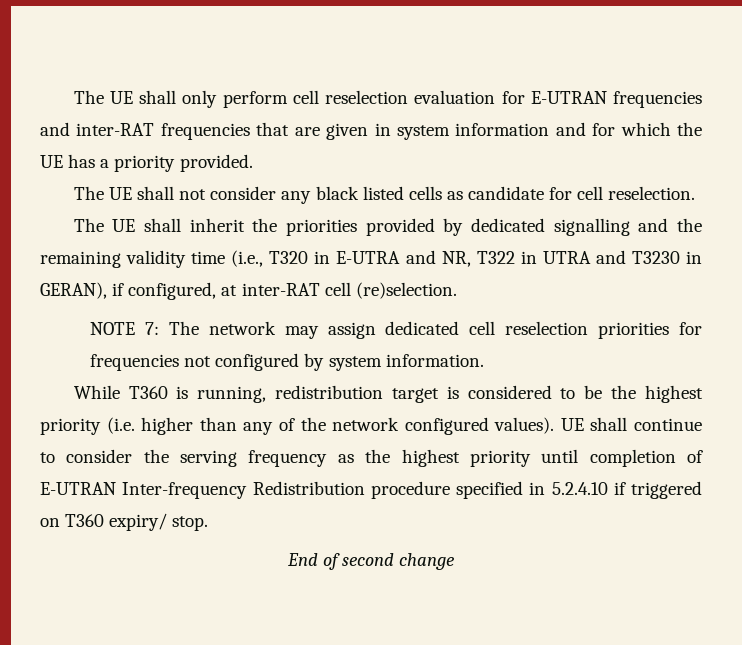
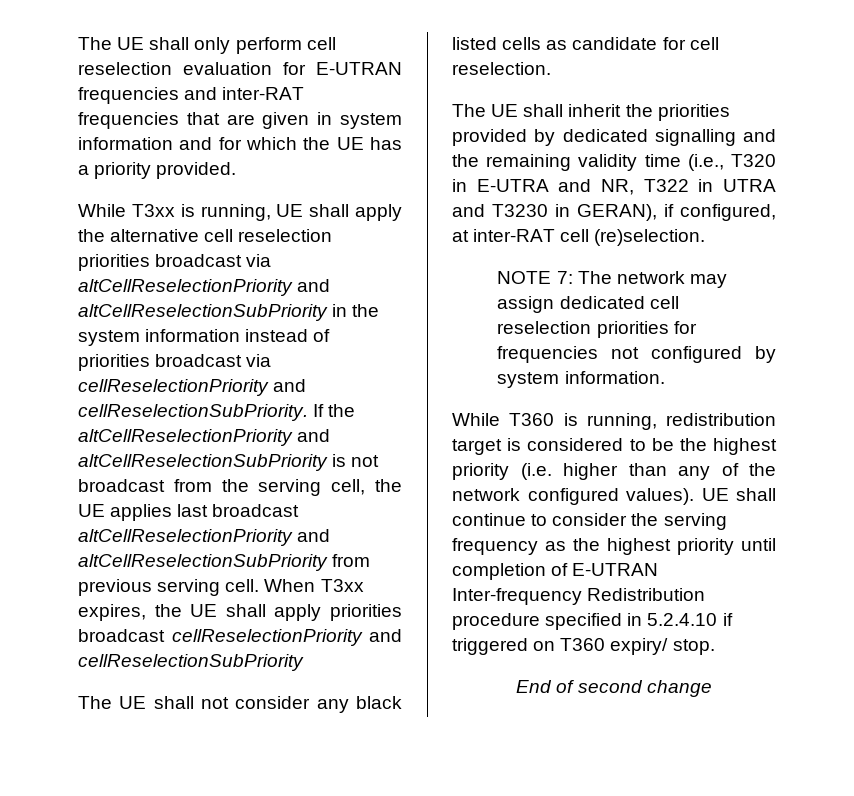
(253, 163) none -> [78,204,402,221] [78,229,333,242] [78,254,272,271] [78,279,331,296] [78,304,380,321] [78,329,331,346] [78,354,272,371] [78,379,307,396] [78,404,356,421] [78,429,331,446] [78,454,380,471] [78,479,403,496] [78,504,300,521] [78,529,331,546] [78,554,371,571] [78,579,364,596] [78,604,402,621] [78,629,402,646] [78,654,304,671] // While T3xx is running, UE shall apply the alternative cell reselection priorities broadcast via altCellReselectionPriority and altCellReselectionSubPriority in the system information instead of priorities broadcast via cellReselectionPriority and cellReselectionSubPriority. If the altCellReselectionPriority and altCellReselectionSubPriority is not broadcast from the serving cell, the UE applies last broadcast altCellReselectionPriority and altCellReselectionSubPriority from previous serving cell. When T3xx expires, the UE shall apply priorities broadcast cellReselectionPriority and cellReselectionSubPriority

